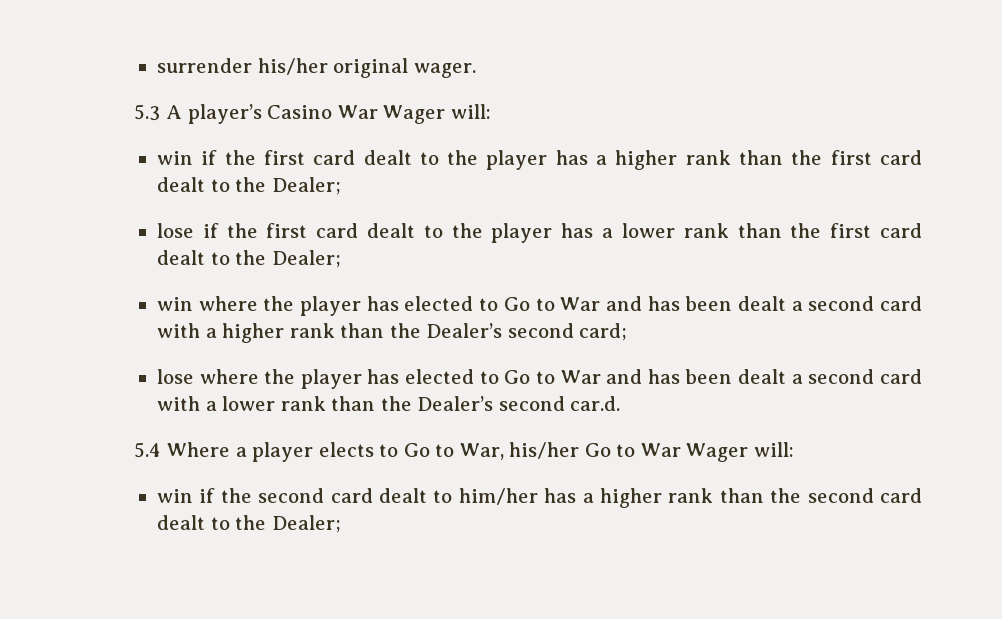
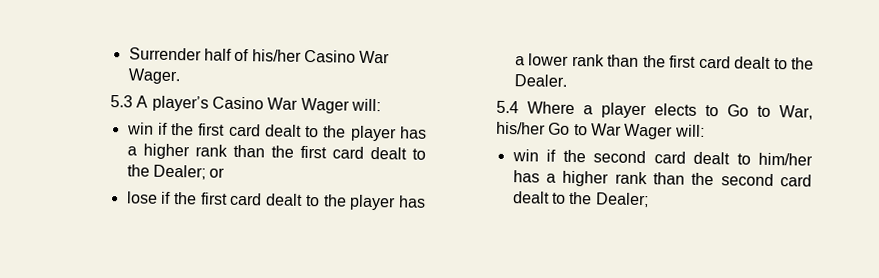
[156,58,476,78] surrender his/her original wager. -> [128,47,391,64] [127,68,181,85] Surrender half of his/her Casino War Wager.
(341, 186) none -> [209,167,226,178] or
[271,250,341,268] [156,296,922,316] [156,323,628,343] [156,369,922,389] [156,396,621,411] Dealer; // win where the player has elected to Go to War and has been dealt a second card with a higher rank than the Dealer’s second card; // lose where the player has elected to Go to War and has been dealt a second card with a lower rank than the Dealer’s second car.d. -> [513,74,567,87] Dealer.

